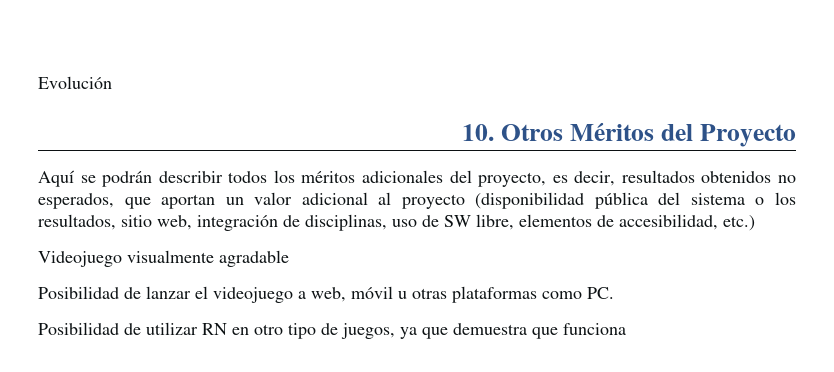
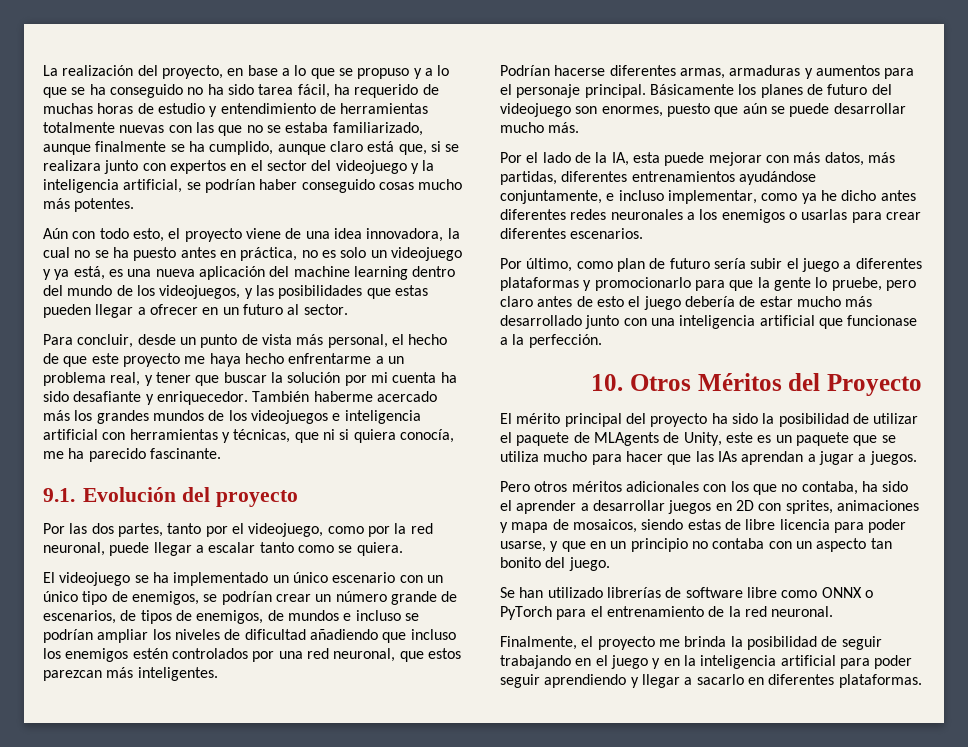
[38,76,112,89] Evolución -> [43,65,450,79] [43,84,439,98] [43,103,429,117] [43,122,423,136] [43,141,460,155] [43,160,435,174] [43,179,463,193] [43,198,135,212] [43,228,460,242] [43,247,462,261] [43,266,456,280] [43,285,428,299] [43,304,348,318] [43,334,448,348] [43,353,404,367] [43,372,457,386] [43,391,437,405] [43,410,421,424] [43,429,454,443] [43,448,221,462] [43,487,298,507] [43,523,433,537] [43,542,403,556] [43,572,443,586] [43,591,458,605] [43,610,419,624] [43,629,456,643] [43,648,461,662] [43,667,218,681] [500,65,915,79] [500,84,892,98] [500,103,906,117] [500,122,580,133] [500,152,895,166] [500,171,816,185] [500,190,916,204] [500,209,921,223] [500,228,644,239] [500,258,922,272] [500,277,916,291] [500,296,873,310] [500,315,918,329] [500,334,602,348] La realización del proyecto, en base a lo que se propuso y a lo que se ha conseguido no ha sido tarea fácil, ha requerido de muchas horas de estudio y entendimiento de herramientas totalmente nuevas con las que no se estaba familiarizado, aunque finalmente se ha cumplido, aunque claro está que, si se realizara junto con expertos en el sector del videojuego y la inteligencia artificial, se podrían haber conseguido cosas mucho más potentes. // Aún con todo esto, el proyecto viene de una idea innovadora, la cual no se ha puesto antes en práctica, no es solo un videojuego y ya está, es una nueva aplicación del machine learning dentro del mundo de los videojuegos, y las posibilidades que estas pueden llegar a ofrecer en un futuro al sector. // Para concluir, desde un punto de vista más personal, el hecho de que este proyecto me haya hecho enfrentarme a un problema real, y tener que buscar la solución por mi cuenta ha sido desafiante y enriquecedor. También haberme acercado más los grandes mundos de los videojuegos e inteligencia artificial con herramientas y técnicas, que ni si quiera conocía, me ha parecido fascinante. // 9.1. Evolución del proyecto // Por las dos partes, tanto por el videojuego, como por la red neuronal, puede llegar a escalar tanto como se quiera. // El videojuego se ha implementado un único escenario con un único tipo de enemigos, se podrían crear un número grande de escenarios, de tipos de enemigos, de mundos e incluso se podrían ampliar los niveles de dificultad añadiendo que incluso los enemigos estén controlados por una red neuronal, que estos parezcan más inteligentes. // Podrían hacerse diferentes armas, armaduras y aumentos para el personaje principal. Básicamente los planes de futuro del videojuego son enormes, puesto que aún se puede desarrollar mucho más. // Por el lado de la IA, esta puede mejorar con más datos, más partidas, diferentes entrenamientos ayudándose conjuntamente, e incluso implementar, como ya he dicho antes diferentes redes neuronales a los enemigos o usarlas para crear diferentes escenarios. // Por último, como plan de futuro sería subir el juego a diferentes plataformas y promocionarlo para que la gente lo pruebe, pero claro antes de esto el juego debería de estar mucho más desarrollado junto con una inteligencia artificial que funcionase a la perfección.
[38,170,796,187] [38,192,797,209] [38,214,755,231] [38,250,289,267] [38,286,614,303] [38,322,626,339] Aquí se podrán describir todos los méritos adicionales del proyecto, es decir, resultados obtenidos no esperados, que aportan un valor adicional al proyecto (disponibilidad pública del sistema o los resultados, sitio web, integración de disciplinas, uso de SW libre, elementos de accesibilidad, etc.) // Videojuego visualmente agradable // Posibilidad de lanzar el videojuego a web, móvil u otras plataformas como PC. // Posibilidad de utilizar RN en otro tipo de juegos, ya que demuestra que funciona -> [500,413,919,427] [500,432,896,446] [500,451,917,465] [500,481,909,495] [500,500,919,514] [500,519,907,533] [500,538,892,552] [500,557,610,571] [500,587,873,598] [500,606,834,620] [500,636,882,650] [500,655,913,669] [500,674,922,688] El mérito principal del proyecto ha sido la posibilidad de utilizar el paquete de MLAgents de Unity, este es un paquete que se utiliza mucho para hacer que las IAs aprendan a jugar a juegos. // Pero otros méritos adicionales con los que no contaba, ha sido el aprender a desarrollar juegos en 2D con sprites, animaciones y mapa de mosaicos, siendo estas de libre licencia para poder usarse, y que en un principio no contaba con un aspecto tan bonito del juego. // Se han utilizado librerías de software libre como ONNX o PyTorch para el entrenamiento de la red neuronal. // Finalmente, el proyecto me brinda la posibilidad de seguir trabajando en el juego y en la inteligencia artificial para poder seguir aprendiendo y llegar a sacarlo en diferentes plataformas.

